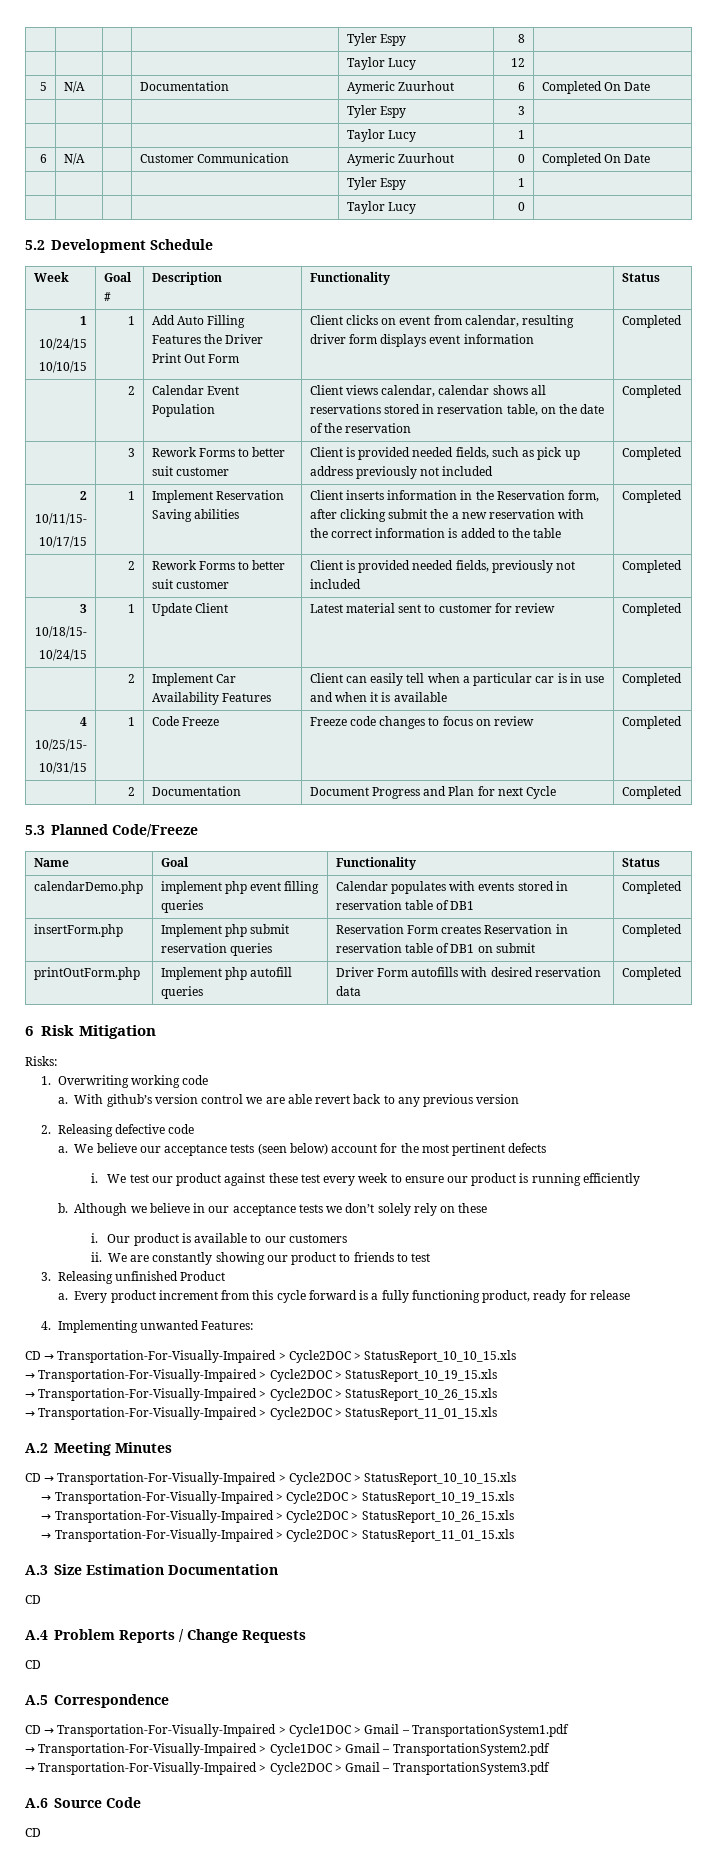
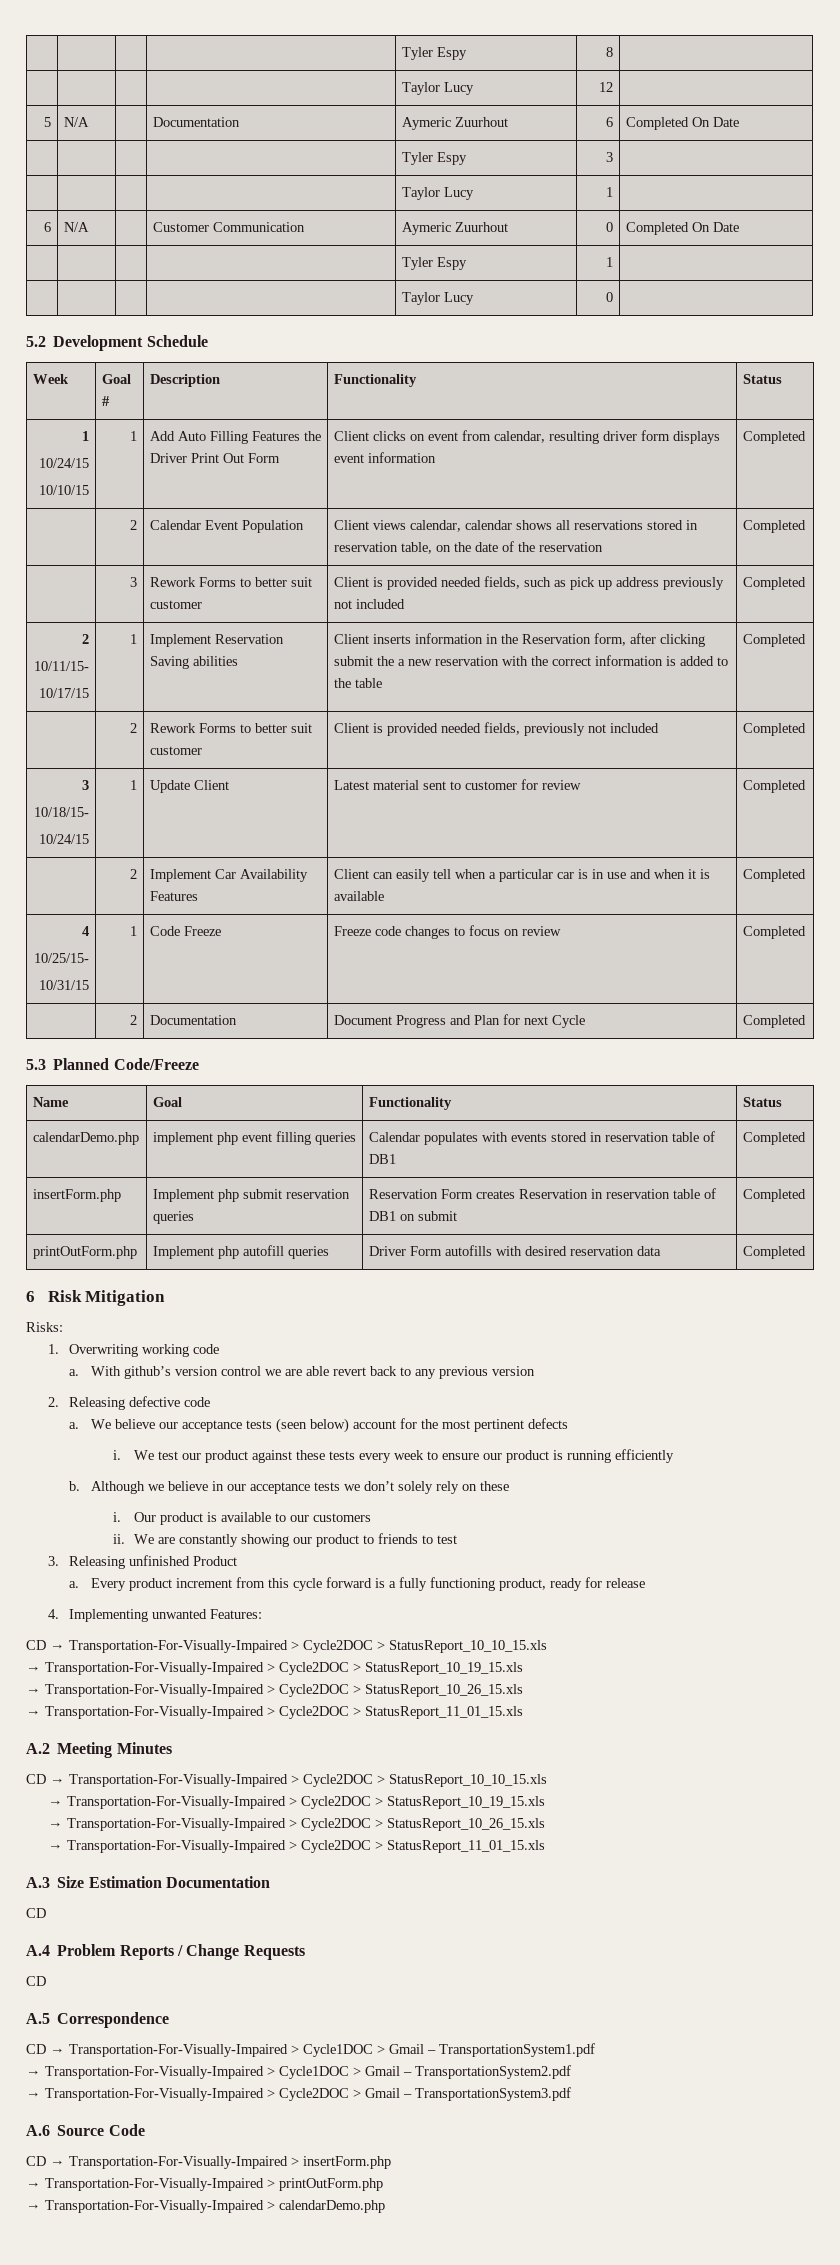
[300,1174,320,1183] test -> [329,1451,356,1460] tests
(41, 1832) none -> [50,2156,391,2169] [26,2178,383,2191] [26,2200,385,2213] → Transportation-For-Visually-Impaired > insertForm.php // → Transportation-For-Visually-Impaired > printOutForm.php // → Transportation-For-Visually-Impaired > calendarDemo.php

